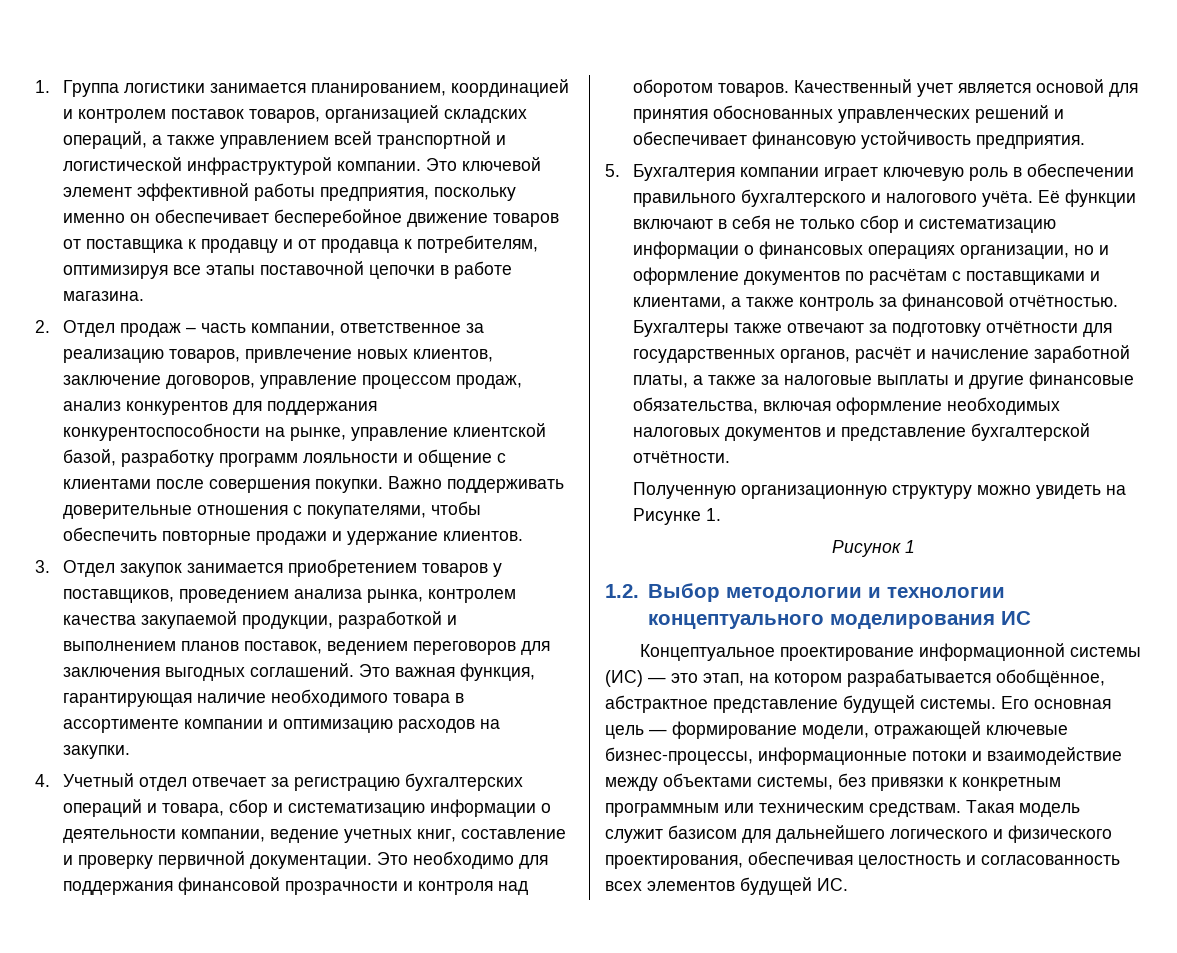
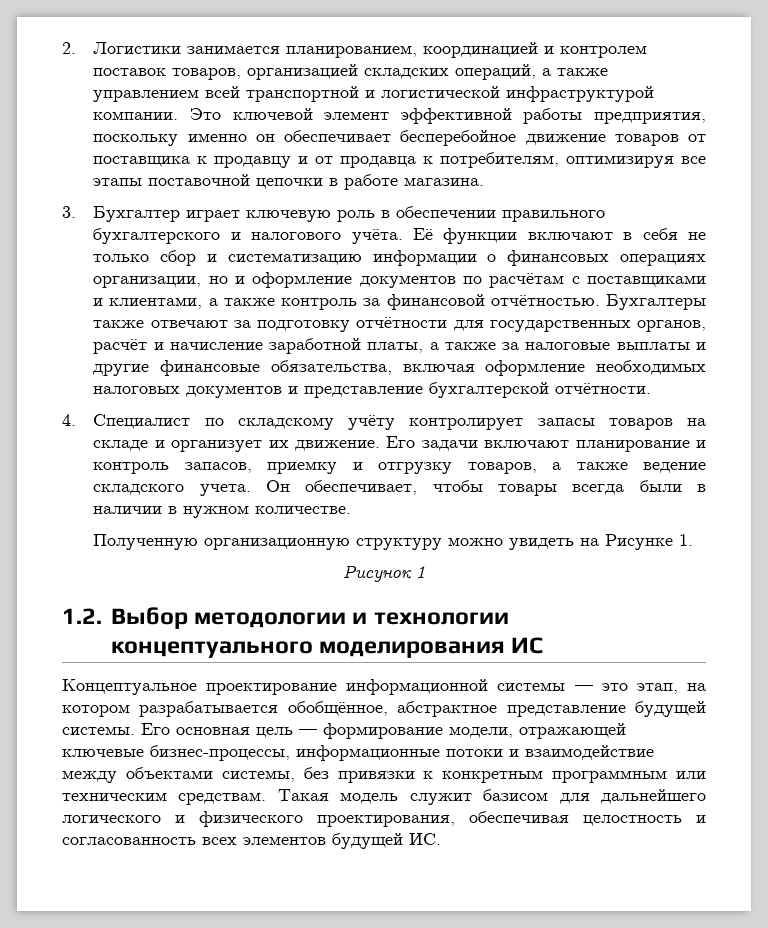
[35,80,206,97] 1. Группа логистики -> [62,42,182,54] 2. Логистики
[35,320,485,337] [63,349,494,363] [63,375,523,389] [63,401,378,415] [63,423,547,441] [63,449,507,467] [63,476,565,493] [63,501,482,519] [63,527,524,545] [35,559,503,577] [63,589,517,603] [63,611,458,629] [63,641,551,655] [63,663,536,681] [63,689,465,707] [63,719,501,733] [63,745,131,759] [35,773,524,791] [63,799,552,817] [63,829,567,843] [63,851,549,869] [63,877,529,895] [633,79,1139,97] [633,105,1065,123] [633,131,1086,149] [605,164,820,181] 2. Отдел продаж – часть компании, ответственное за реализацию товаров, привлечение новых клиентов, заключение договоров, управление процессом продаж, анализ конкурентов для поддержания конкурентоспособности на рынке, управление клиентской базой, разработку программ лояльности и общение с клиентами после совершения покупки. Важно поддерживать доверительные отношения с покупателями, чтобы обеспечить повторные продажи и удержание клиентов. // 3. Отдел закупок занимается приобретением товаров у поставщиков, проведением анализа рынка, контролем качества закупаемой продукции, разработкой и выполнением планов поставок, ведением переговоров для заключения выгодных соглашений. Это важная функция, гарантирующая наличие необходимого товара в ассортименте компании и оптимизацию расходов на закупки. // 4. Учетный отдел отвечает за регистрацию бухгалтерских операций и товара, сбор и систематизацию информации о деятельности компании, ведение учетных книг, составление и проверку первичной документации. Это необходимо для поддержания финансовой прозрачности и контроля над оборотом товаров. Качественный учет является основой для принятия обоснованных управленческих решений и обеспечивает финансовую устойчивость предприятия. // 5. Бухгалтерия компании -> [62,206,181,222] 3. Бухгалтер
(731, 456) none -> [62,414,706,430] [93,436,706,452] [93,461,706,474] [93,480,706,496] [93,505,352,518] // 4. Специалист по складскому учёту контролирует запасы товаров на складе и организует их движение. Его задачи включают планирование и контроль запасов, приемку и отгрузку товаров, а также ведение складского учета. Он обеспечивает, чтобы товары всегда были в наличии в нужном количестве.
[605,670,643,687] (ИС) -> (566, 686) none

